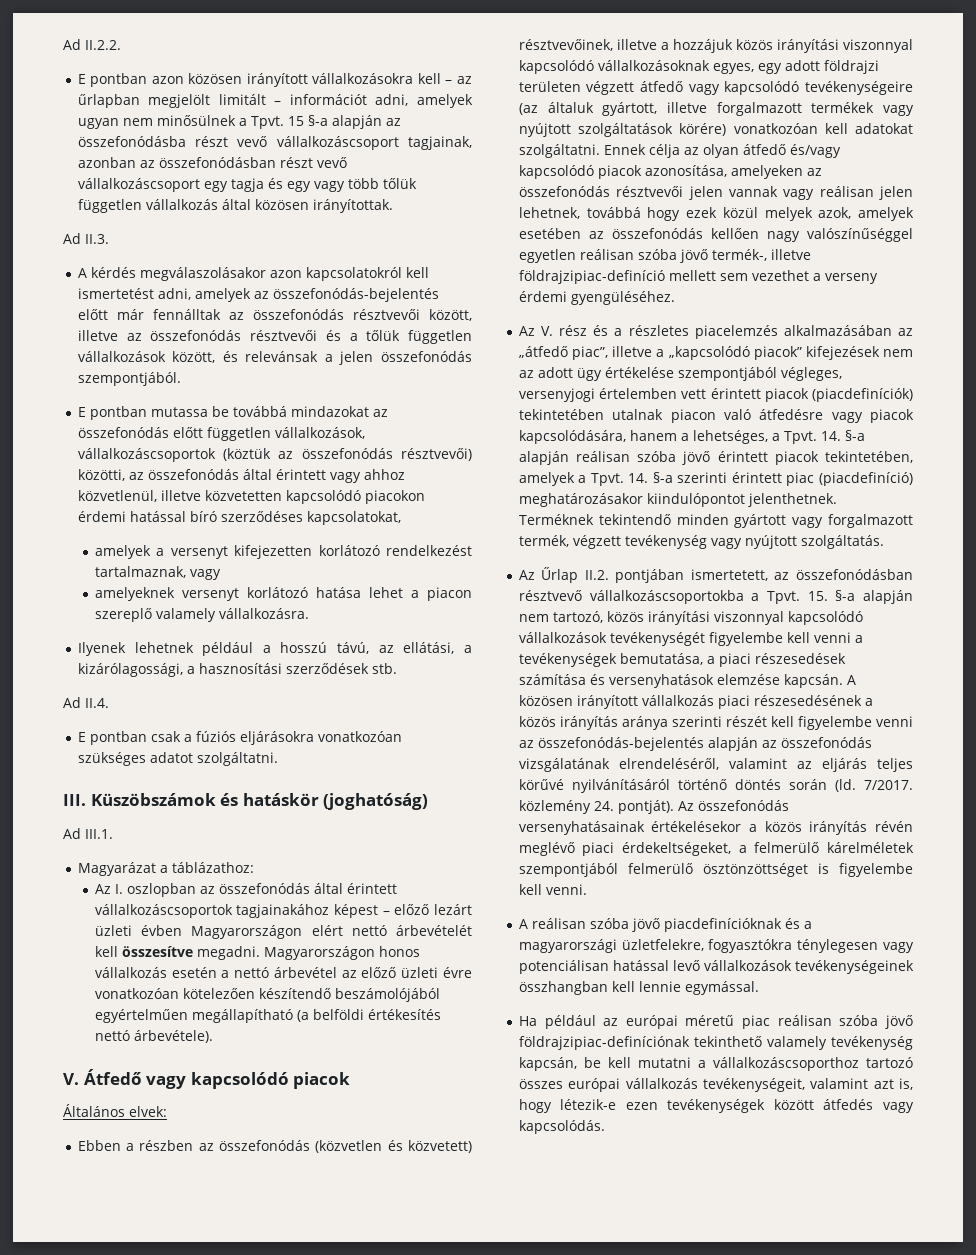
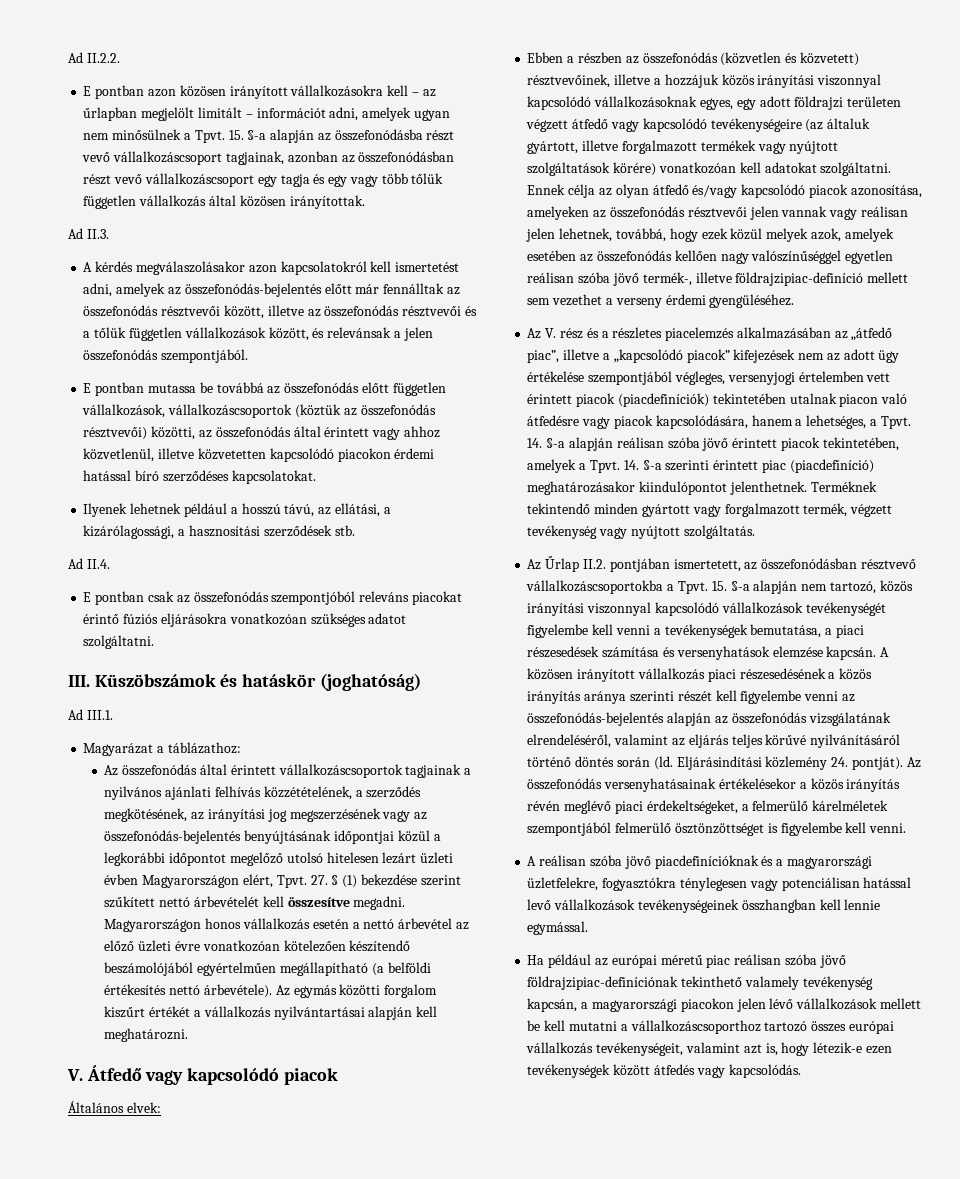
[287,116,304,126] 15 -> [228,130,244,140] 15.
[290,406,369,417] mindazokat -> (264, 387) none
[306,511,401,525] [94,545,472,559] [94,566,221,580] [94,587,473,601] [94,608,309,622] kapcsolatokat, // amelyek a versenyt kifejezetten korlátozó rendelkezést tartalmaznak, vagy // amelyeknek versenyt korlátozó hatása lehet a piacon szereplő valamely vállalkozásra. -> [231,470,316,484] kapcsolatokat.
[183,734,192,742] a -> [176,591,462,605] [83,614,120,624] az összefonódás szempontjóból releváns piacokat érintő
[114,883,215,897] I. oszlopban az -> (119, 770) none
[236,904,473,918] [94,925,343,939] tagjainakához képest – előző lezárt üzleti évben Magyarországon elért -> [405,764,472,778] [104,786,422,800] [104,808,428,822] [104,830,441,844] [104,852,454,866] [104,874,461,888] [104,896,156,908] tagjainak a nyilvános ajánlati felhívás közzétételének, a szerződés megkötésének, az irányítási jog megszerzésének vagy az összefonódás-bejelentés benyújtásának időpontjai közül a legkorábbi időpontot megelőző utolsó hitelesen lezárt üzleti évben Magyarországon elért, Tpvt. 27. § (1) bekezdése szerint szűkített
(213, 1036) none -> [275,984,438,998] [104,1006,438,1020] [104,1028,189,1042] Az egymás közötti forgalom kiszűrt értékét a vállalkozás nyilvántartásai alapján kell meghatározni.
[586,207,641,218] továbbá -> [615,228,666,242] továbbá,
[864,780,913,790] 7/2017. -> [676,756,762,770] Eljárásindítási
(577, 1064) none -> [581,998,921,1012] a magyarországi piacokon jelen lévő vállalkozások mellett

